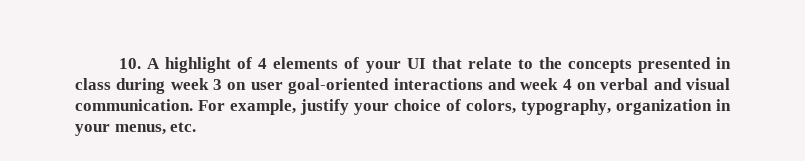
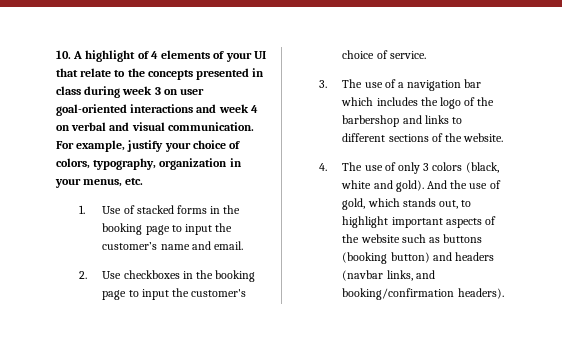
(197, 127) none -> [79,205,241,214] [102,223,233,235] [102,241,243,250] [79,270,256,282] [102,288,247,300] [342,50,426,59] [319,79,482,91] [341,97,495,109] [342,115,462,127] [342,133,504,142] [319,162,499,174] [341,180,501,192] [342,198,472,210] [342,216,496,228] [342,234,483,243] [342,252,494,264] [342,270,435,281] [342,288,504,300] // 1. Use of stacked forms in the booking page to input the customer’s name and email. // 2. Use checkboxes in the booking page to input the customer's choice of service. // 3. The use of a navigation bar which includes the logo of the barbershop and links to different sections of the website. // 4. The use of only 3 colors (black, white and gold). And the use of gold, which stands out, to highlight important aspects of the website such as buttons (booking button) and headers (navbar links, and booking/confirmation headers).

